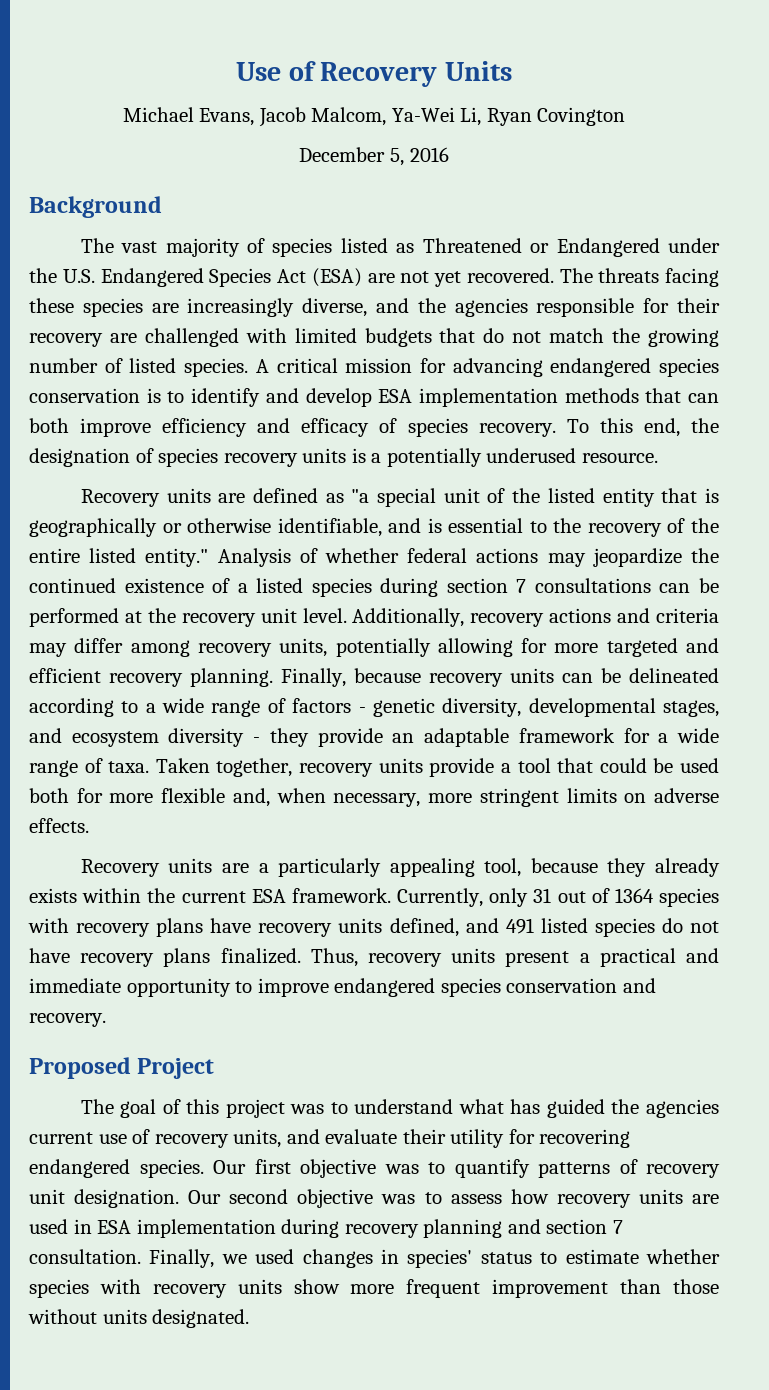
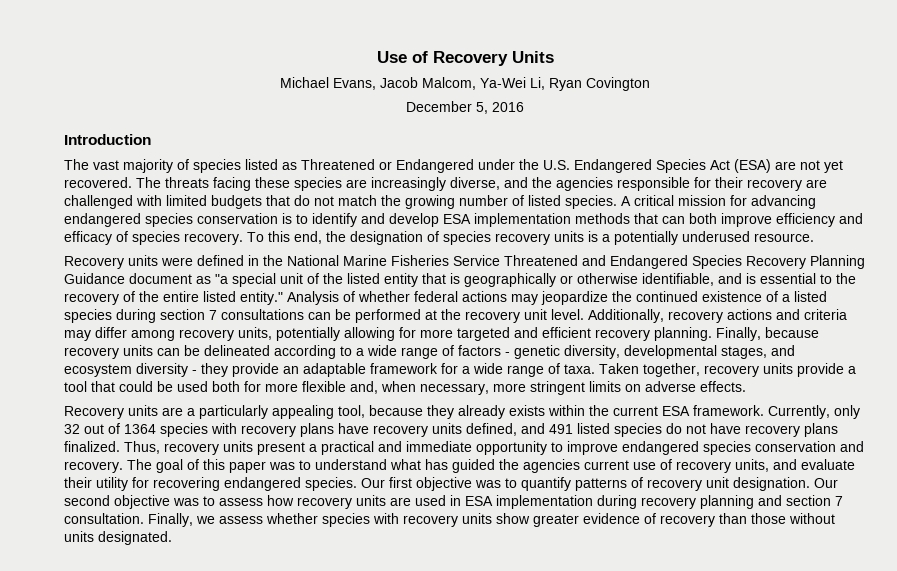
[29,196,162,218] Background -> [64,134,151,145] Introduction
[218,488,318,503] are defined -> [161,255,865,269] [64,273,192,284] were defined in the National Marine Fisheries Service Threatened and Endangered Species Recovery Planning Guidance document
[533,888,552,903] 31 -> [64,424,80,434] 32
[29,1057,215,1079] // Proposed Project // -> (123, 467) none
[225,1099,285,1118] project -> [229,461,266,473] paper
[255,1249,639,1268] used changes in species' status to estimate -> [219,516,263,524] assess
[350,1279,609,1298] more frequent improvement -> [533,513,715,527] greater evidence of recovery

